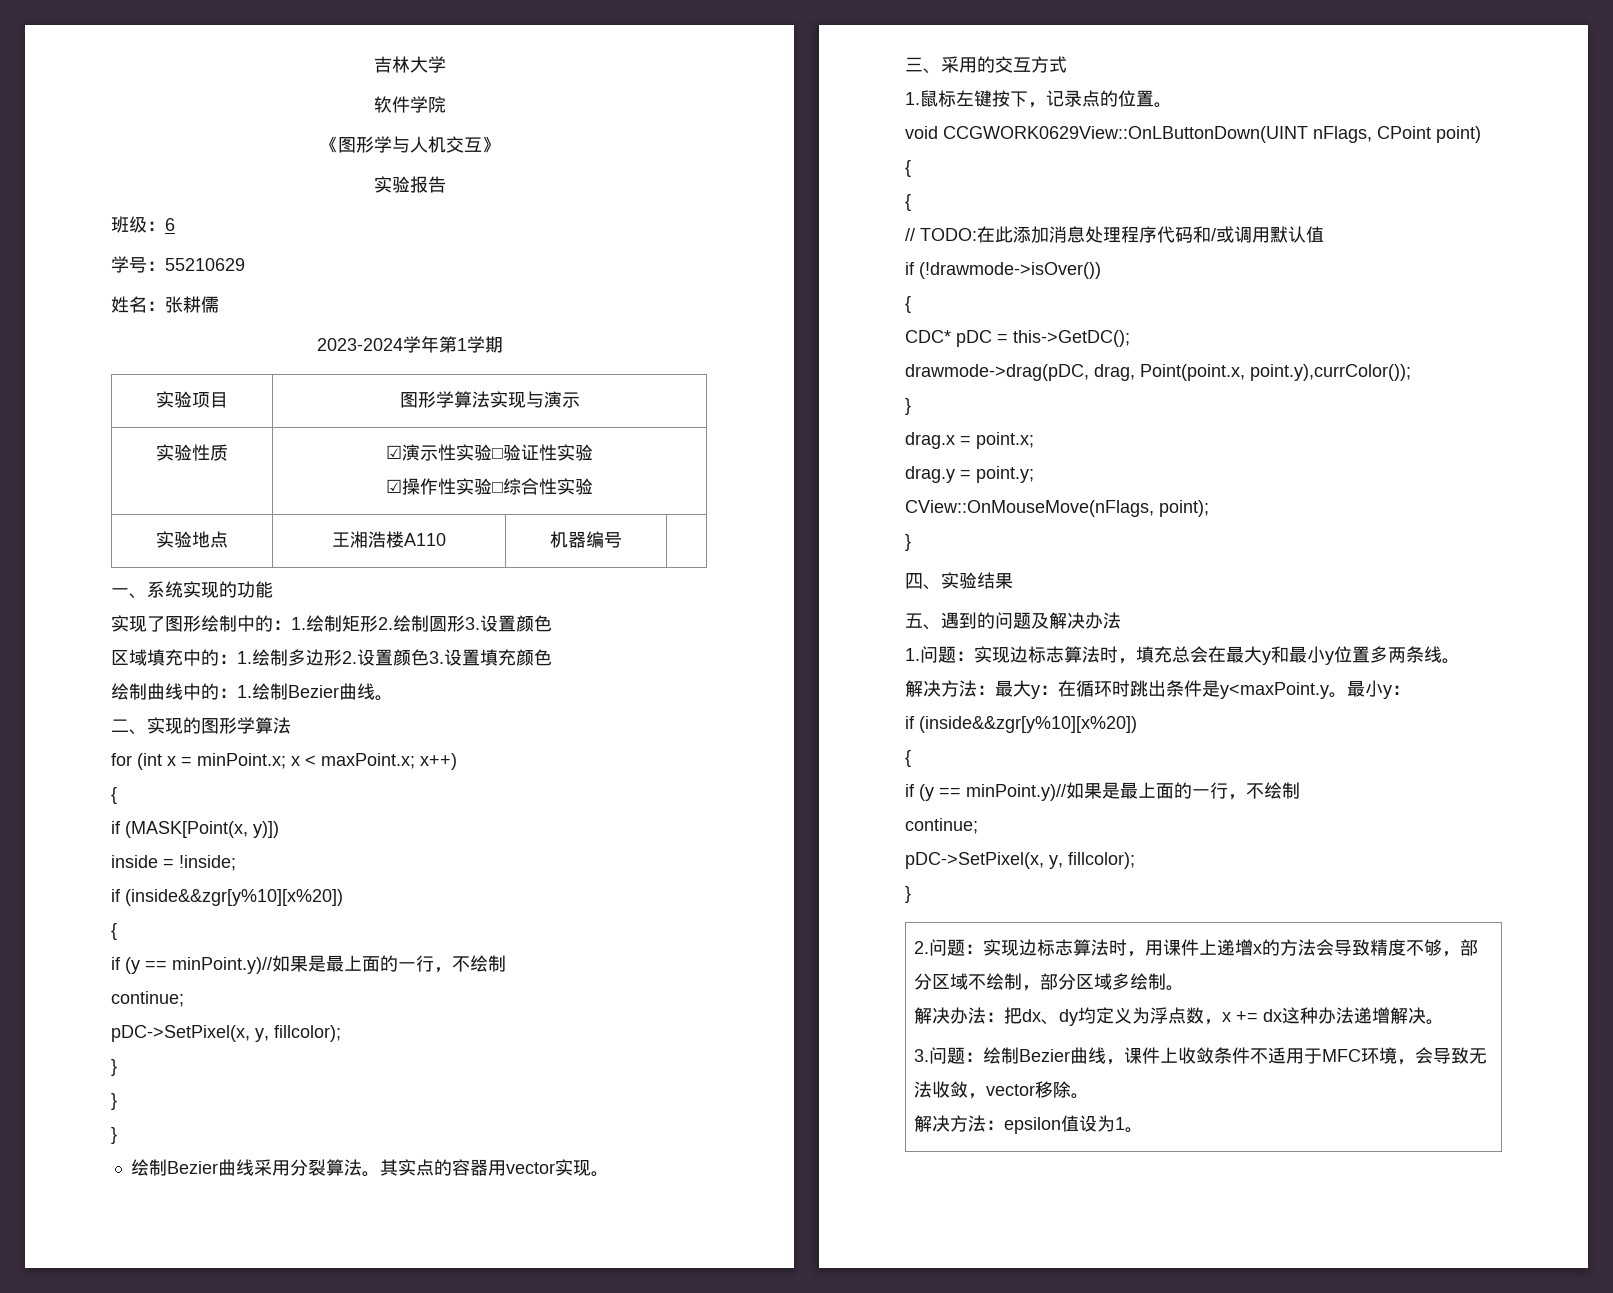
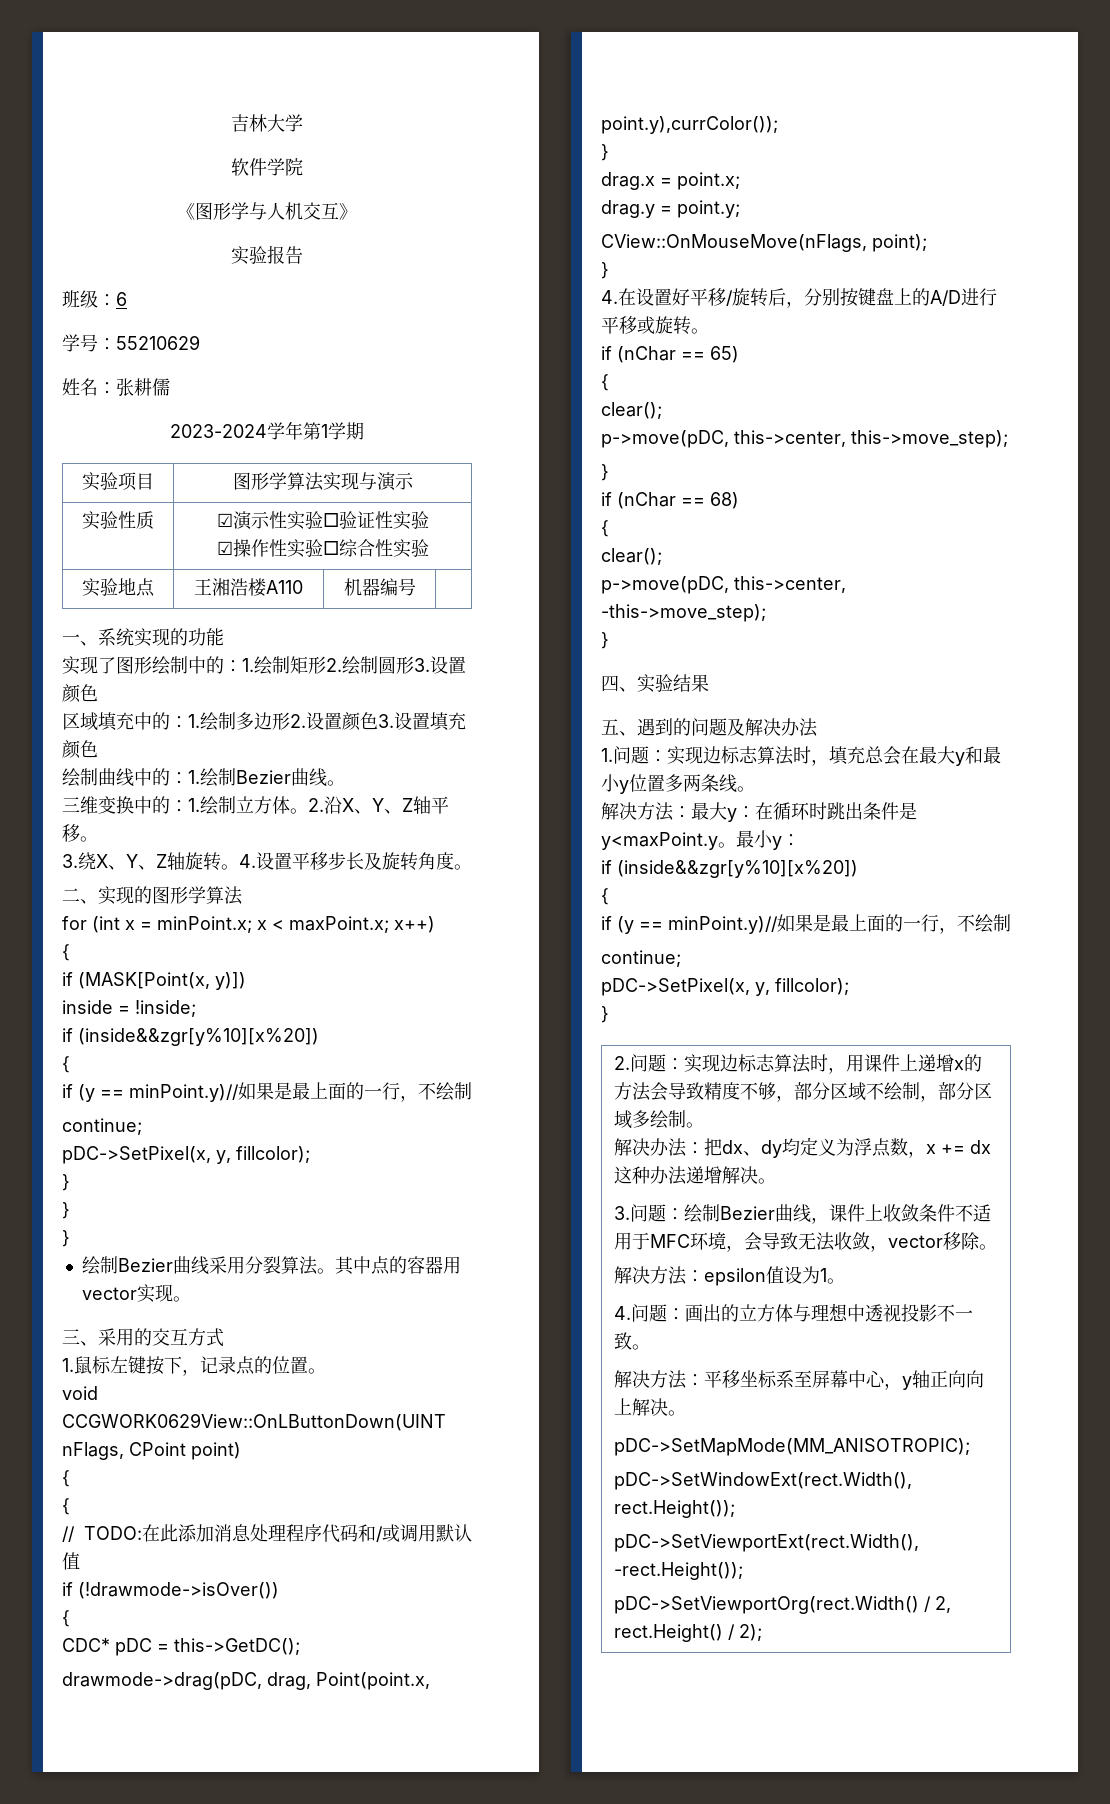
(393, 698) none -> [62,796,449,815] [62,824,98,842] [62,852,472,871] // 三维变换中的：1.绘制立方体。2.沿X、Y、Z轴平移。 // 3.绕X、Y、Z轴旋转。4.设置平移步长及旋转角度。
[397,1159,416,1176] 实 -> [352,1256,371,1274] 中
(911, 542) none -> [601,288,997,308] [601,316,709,335] [601,346,739,363] [601,374,609,391] [601,402,662,419] [601,430,1008,448] [601,464,609,481] [601,492,739,509] [601,520,609,537] [601,548,662,565] [601,576,846,594] [601,604,766,622] [601,632,609,649] // 4.在设置好平移/旋转后，分别按键盘上的A/D进行平移或旋转。 // if (nChar == 65) // { // clear(); // p->move(pDC, this->center, this->move_step); // } // if (nChar == 68) // { // clear(); // p->move(pDC, this->center, -this->move_step); // }
(1144, 1130) none -> [614,1303,974,1322] [614,1332,651,1350] [614,1370,985,1390] [614,1398,687,1416] [614,1438,971,1456] [614,1472,913,1490] [614,1500,736,1518] [614,1534,920,1552] [614,1562,744,1580] [614,1596,952,1614] [614,1624,763,1642] // 4.问题：画出的立方体与理想中透视投影不一致。 // 解决方法：平移坐标系至屏幕中心，y轴正向向上解决。 // pDC->SetMapMode(MM_ANISOTROPIC); // pDC->SetWindowExt(rect.Width(), rect.Height()); // pDC->SetViewportExt(rect.Width(), -rect.Height()); // pDC->SetViewportOrg(rect.Width() / 2, rect.Height() / 2);

